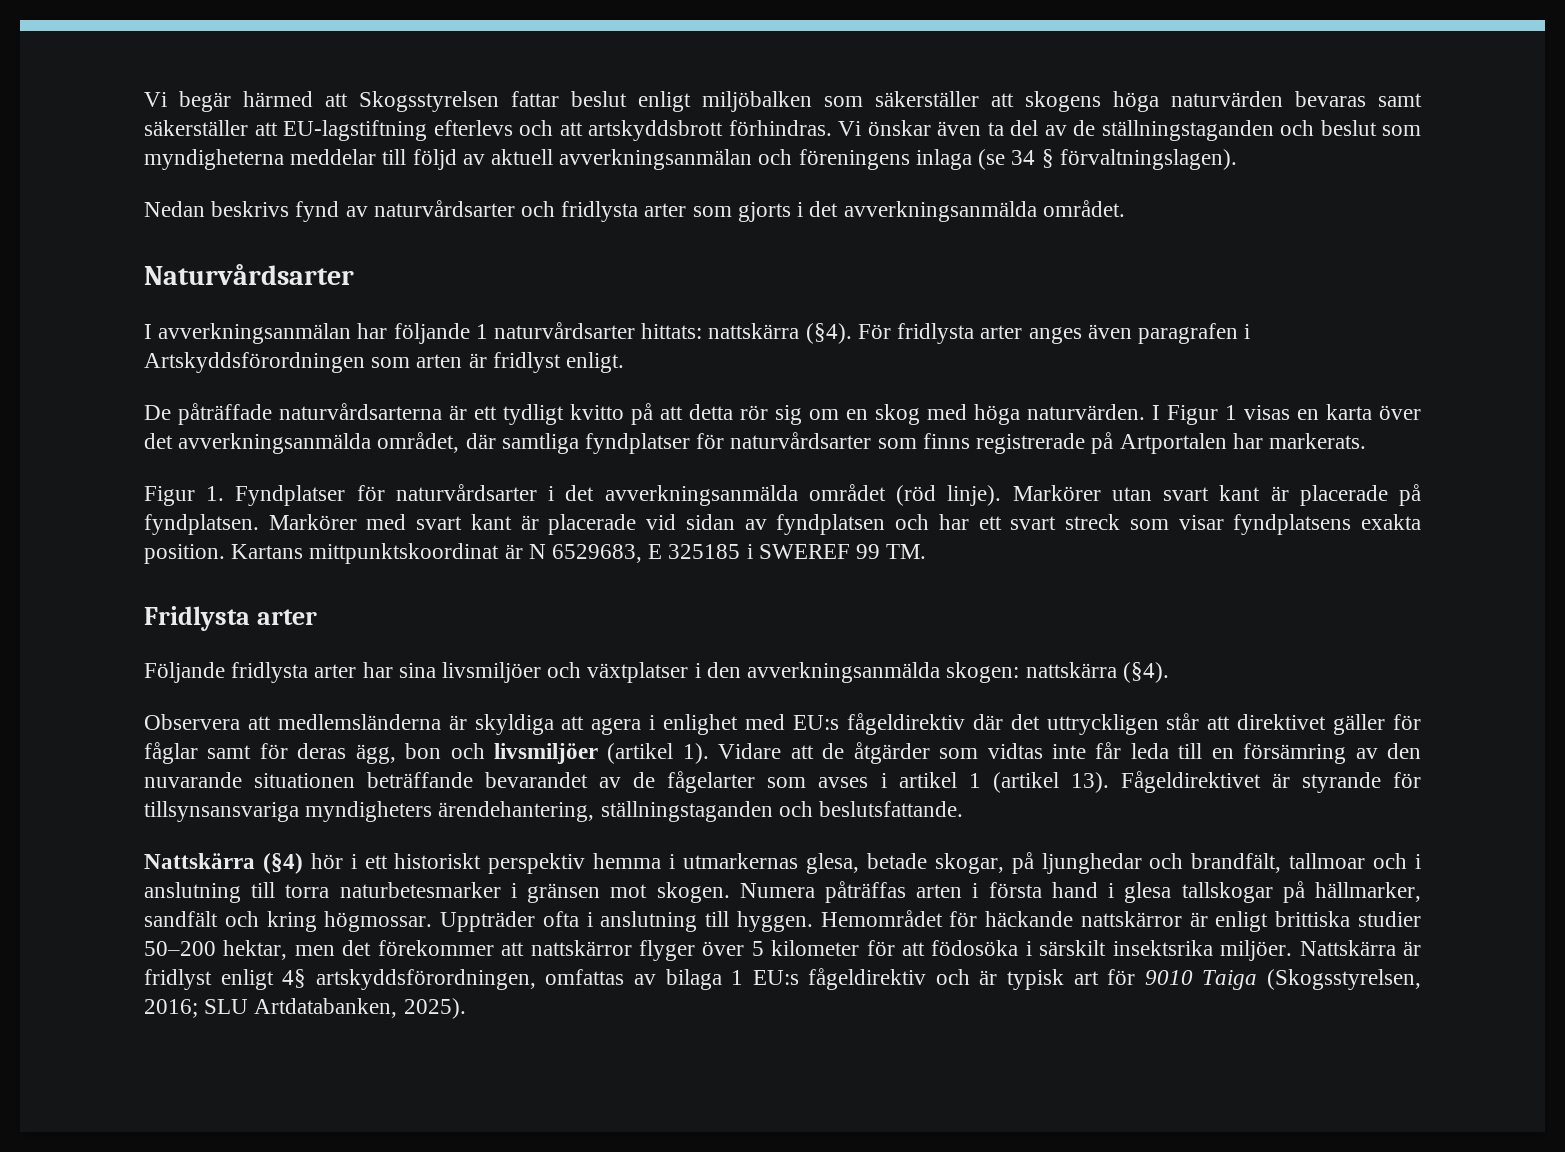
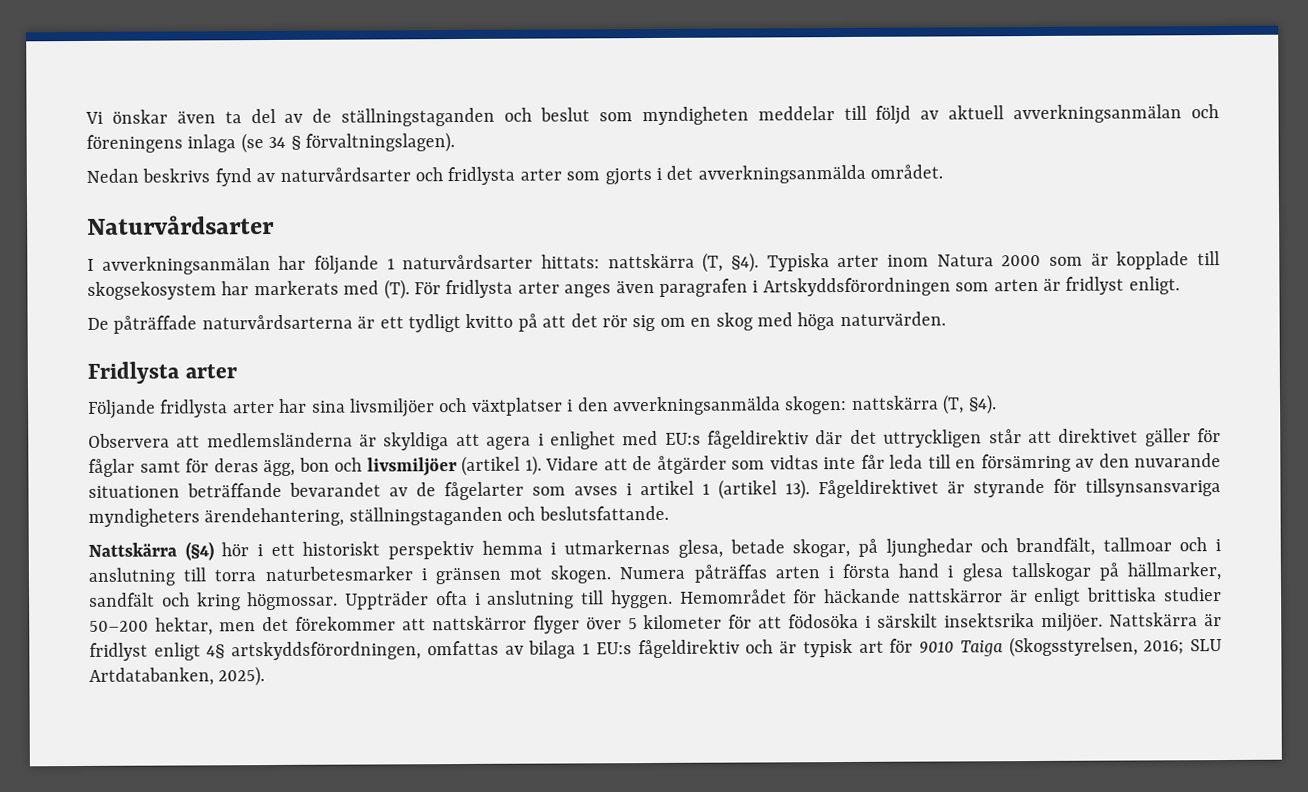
[144,91,1422,112] [144,120,861,141] Vi begär härmed att Skogsstyrelsen fattar beslut enligt miljöbalken som säkerställer att skogens höga naturvärden bevaras samt säkerställer att EU-lagstiftning efterlevs och att artskyddsbrott förhindras. Vi -> [85,111,103,124] Vi
[144,149,284,170] myndigheterna -> [641,106,749,126] myndigheten
[805,323,852,344] (§4). -> [702,251,1220,273] [87,279,410,300] (T, §4). Typiska arter inom Natura 2000 som är kopplade till skogsekosystem har markerats med (T).
[689,404,733,420] detta -> [570,313,598,328] det
[1152,404,1421,425] [144,432,1366,454] [144,484,1421,506] [144,514,1421,535] [144,543,927,564] I Figur 1 visas en karta över det avverkningsanmälda området, där samtliga fyndplatser för naturvårdsarter som finns registrerade på Artportalen har markerats. // Figur 1. Fyndplatser för naturvårdsarter i det avverkningsanmälda området (röd linje). Markörer utan svart kant är placerade på fyndplatsen. Markörer med svart kant är placerade vid sidan av fyndplatsen och har ett svart streck som visar fyndplatsens exakta position. Kartans mittpunktskoordinat är N 6529683, E 325185 i SWEREF 99 TM. -> (946, 319) none
[1122,662,1169,683] (§4). -> [942,394,997,415] (T, §4).

